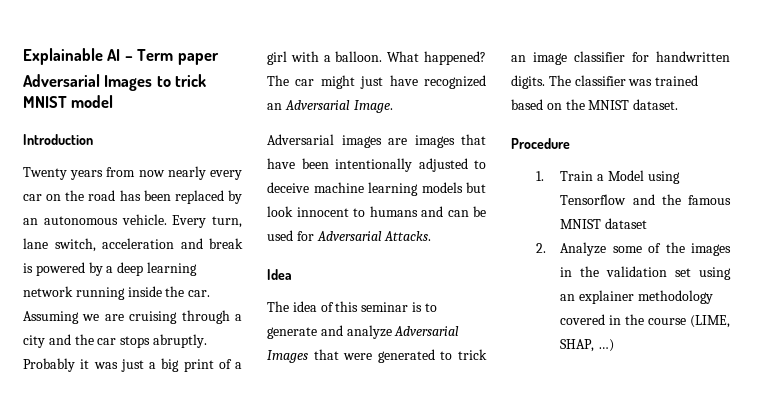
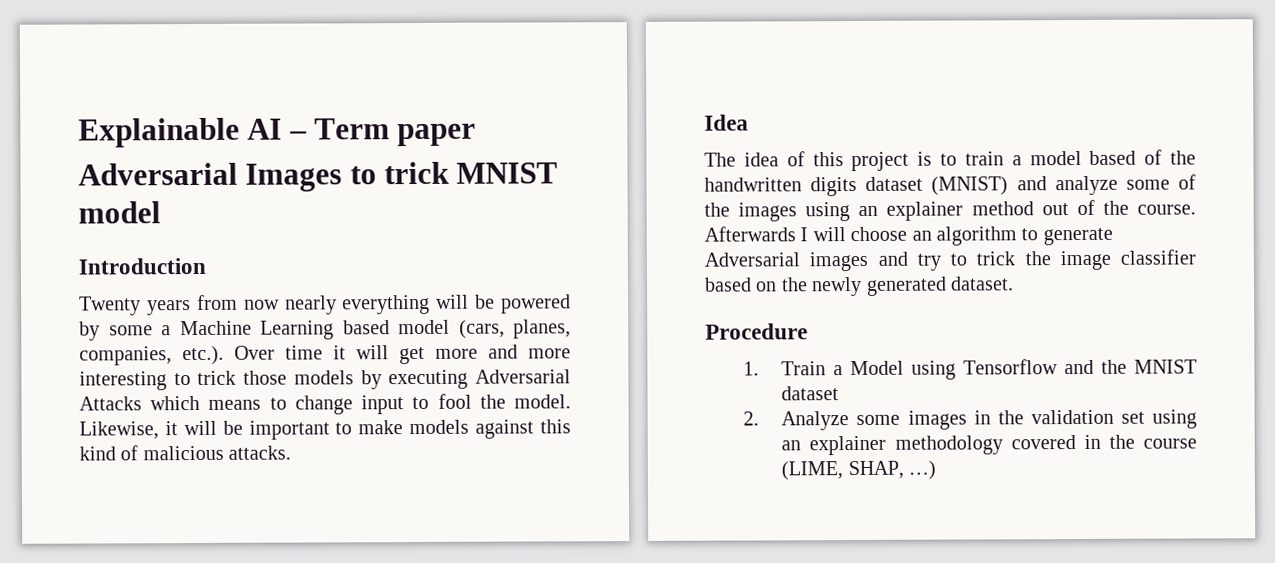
[210,170,242,180] [23,190,242,204] [23,214,242,228] [23,238,243,252] [23,262,197,276] [23,286,211,300] [23,310,243,324] [23,334,207,348] [23,358,242,372] [267,51,486,65] [267,75,486,89] [267,100,393,113] [267,134,486,148] [267,158,486,172] [267,182,486,196] [267,206,486,217] [267,230,432,241] every car on the road has been replaced by an autonomous vehicle. Every turn, lane switch, acceleration and break is powered by a deep learning network running inside the car. Assuming we are cruising through a city and the car stops abruptly. Probably it was just a big print of a girl with a balloon. What happened? The car might just have recognized an Adversarial Image. // Adversarial images are images that have been intentionally adjusted to deceive machine learning models but look innocent to humans and can be used for Adversarial Attacks. -> [342,294,571,315] [79,319,571,341] [79,344,571,366] [79,369,571,391] [79,393,571,415] [79,419,572,440] [79,445,292,461] everything will be powered by some a Machine Learning based model (cars, planes, companies, etc.). Over time it will get more and more interesting to trick those models by executing Adversarial Attacks which means to change input to fool the model. Likewise, it will be important to make models against this kind of malicious attacks.
[361,302,409,312] seminar -> [851,151,910,172] project
[267,325,460,339] [267,349,487,363] [511,55,526,62] generate and analyze Adversarial Images that were generated to trick an -> [964,149,1196,166] [704,174,1196,197] [704,199,1196,222] [704,226,1113,246] [704,251,1051,272] train a model based of the handwritten digits dataset (MNIST) and analyze some of the images using an explainer method out of the course. Afterwards I will choose an algorithm to generate Adversarial images and try to trick the
[632,51,730,62] [511,75,699,89] for handwritten digits. The classifier was trained -> (1196, 257) none
[588,100,630,110] MNIST -> [811,276,947,297] newly generated
[688,195,731,205] famous -> (1128, 366) none
[648,242,685,253] of the -> (901, 420) none

